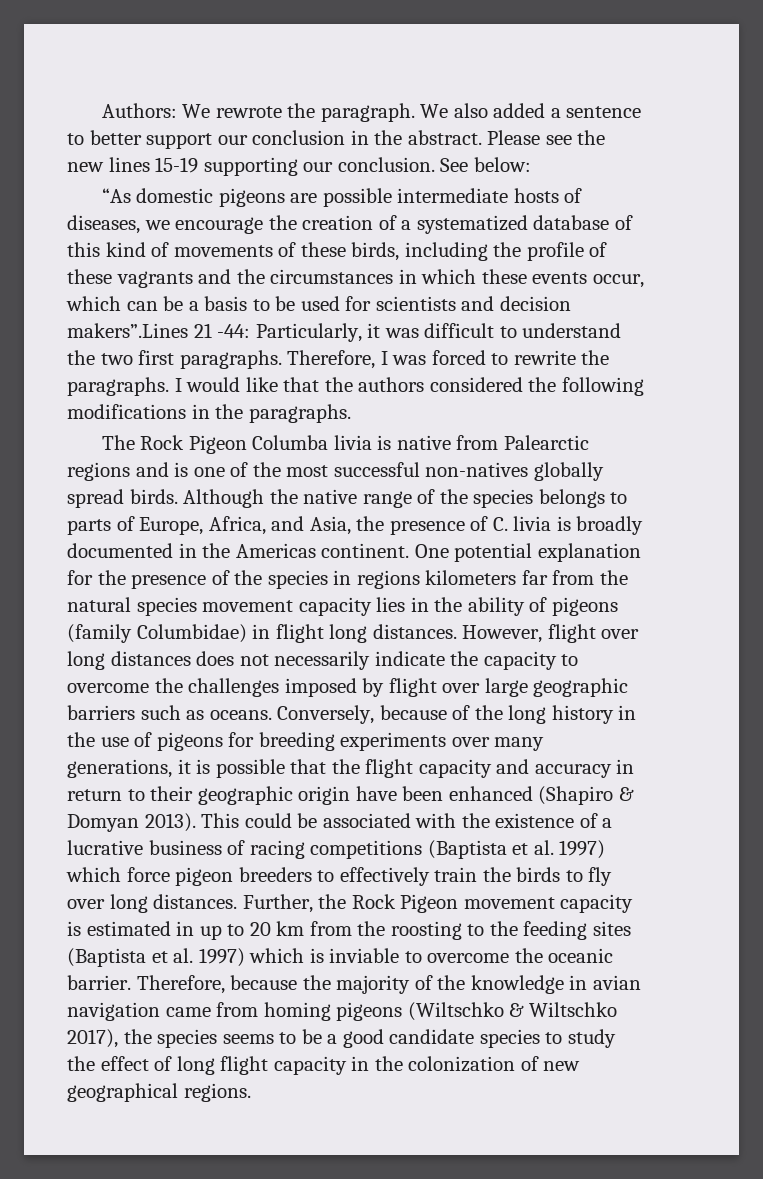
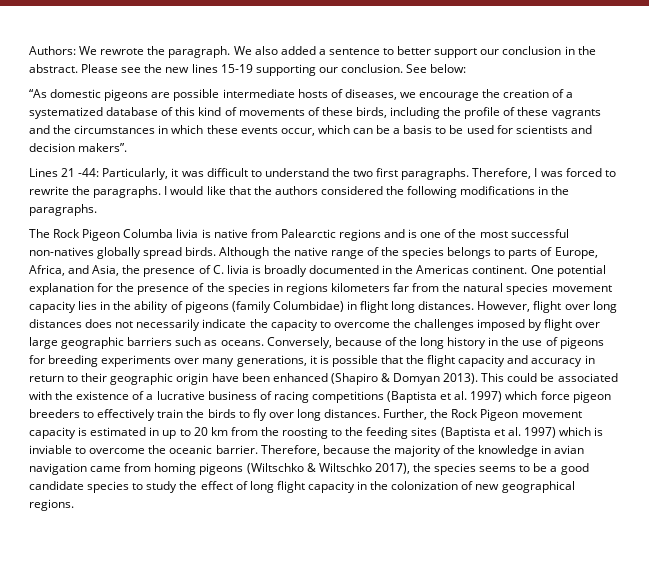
[67,323,188,338] makers”.Lines -> [78,143,128,152] [29,168,58,177] makers”. // Lines

